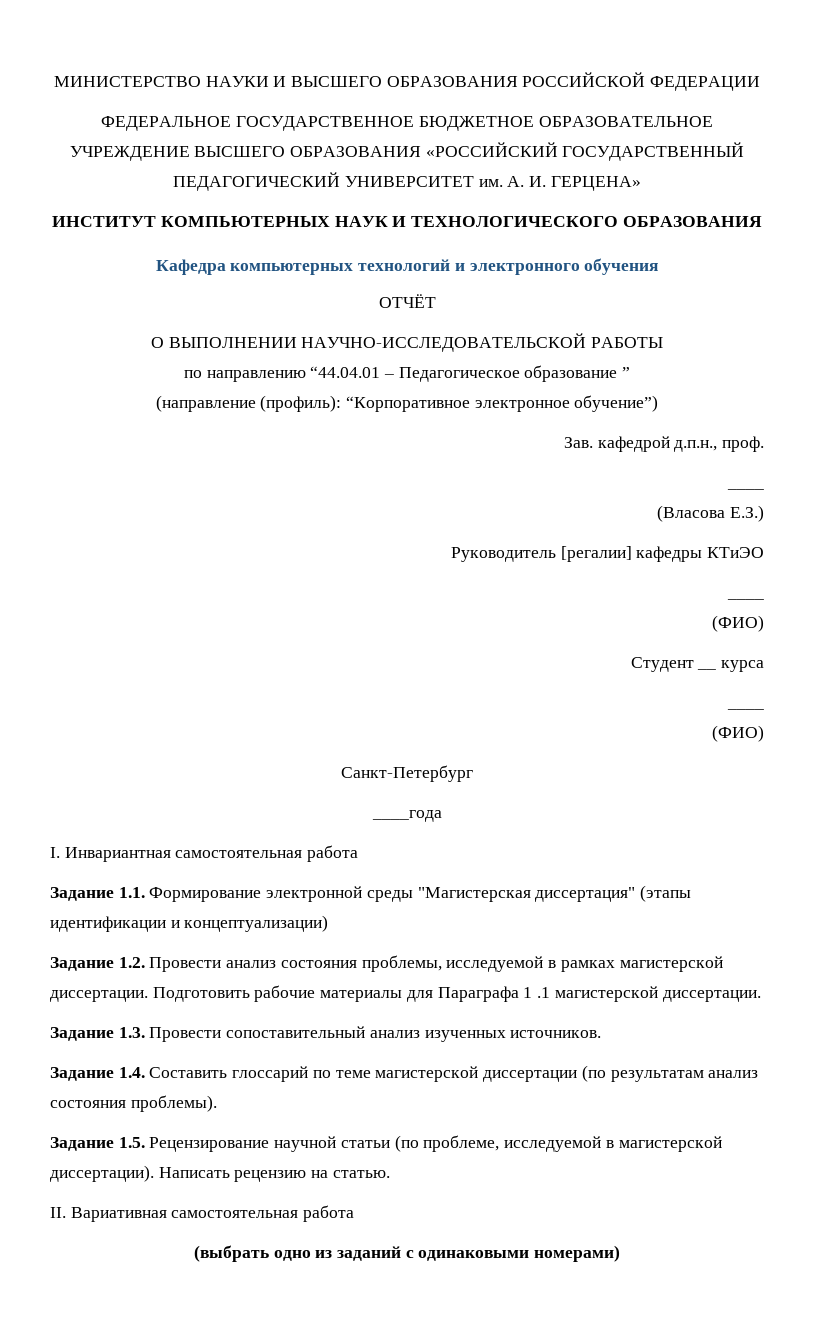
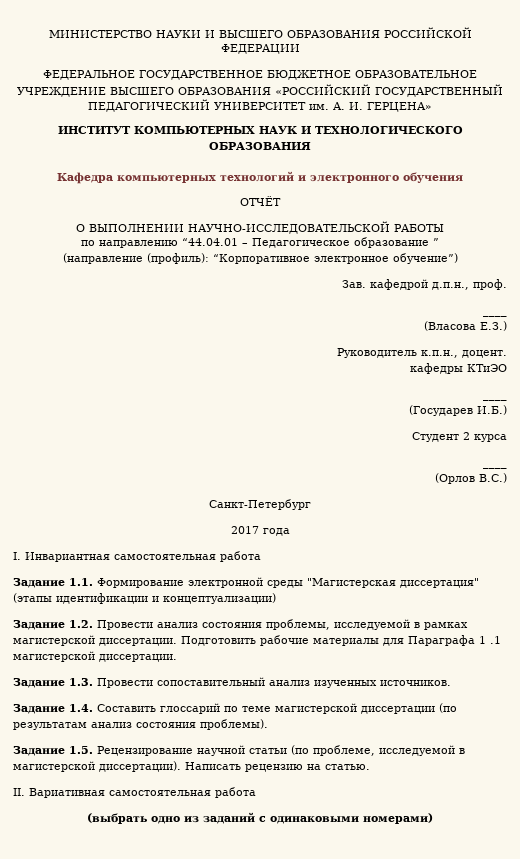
[560,546,632,562] [регалии] -> [421,350,507,358] к.п.н., доцент. //
[712,615,764,632] (ФИО) -> [409,405,507,416] (Государев И.Б.)
[697,668,717,670] __ -> [463,432,470,440] 2
[712,725,764,742] (ФИО) -> [435,473,507,484] (Орлов В.С.)
[371,810,442,822] ____года -> [230,526,290,536] 2017 года

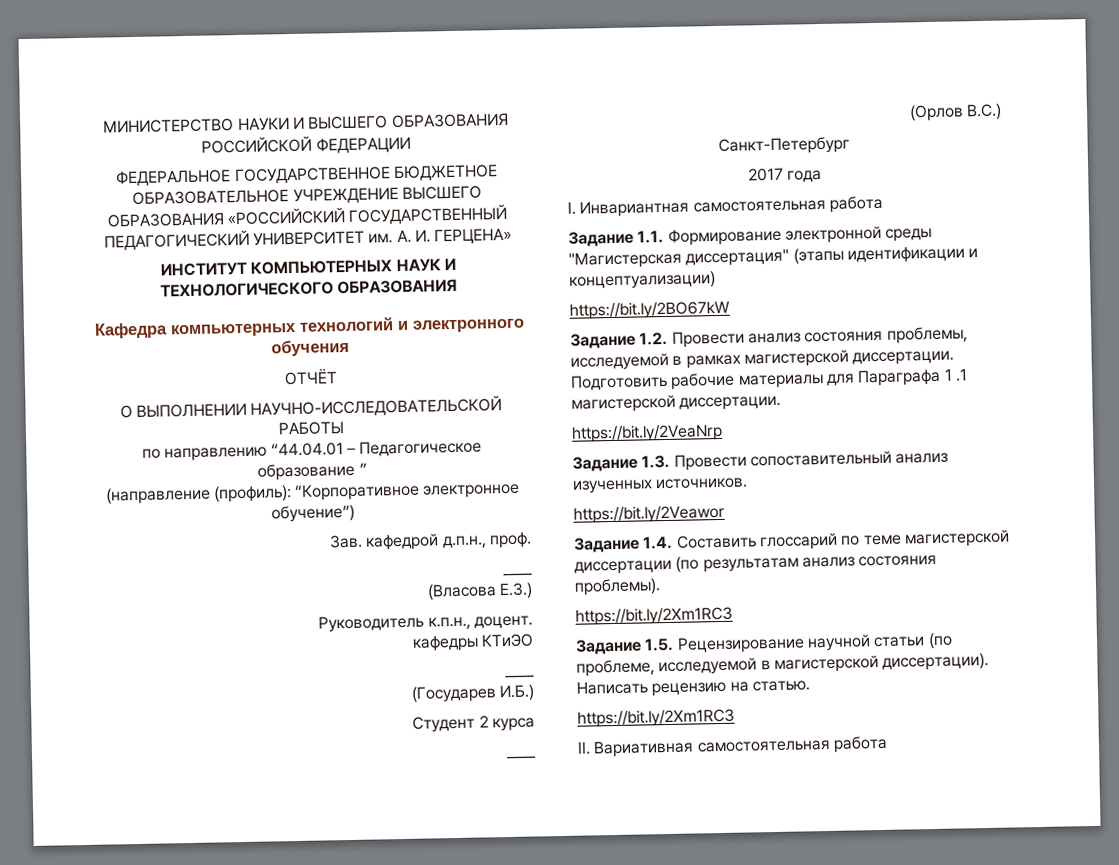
(276, 598) none -> [569,300,730,320] // https://bit.ly/2BO67kW
(177, 658) none -> [571,423,723,443] // https://bit.ly/2VeaNrp
(451, 683) none -> [573,504,725,524] // https://bit.ly/2Veawor
(268, 724) none -> [575,606,733,626] // https://bit.ly/2Xm1RC3
(370, 767) none -> [577,708,735,728] // https://bit.ly/2Xm1RC3
[87,812,433,824] // (выбрать одно из заданий с одинаковыми номерами) -> (888, 744) none

